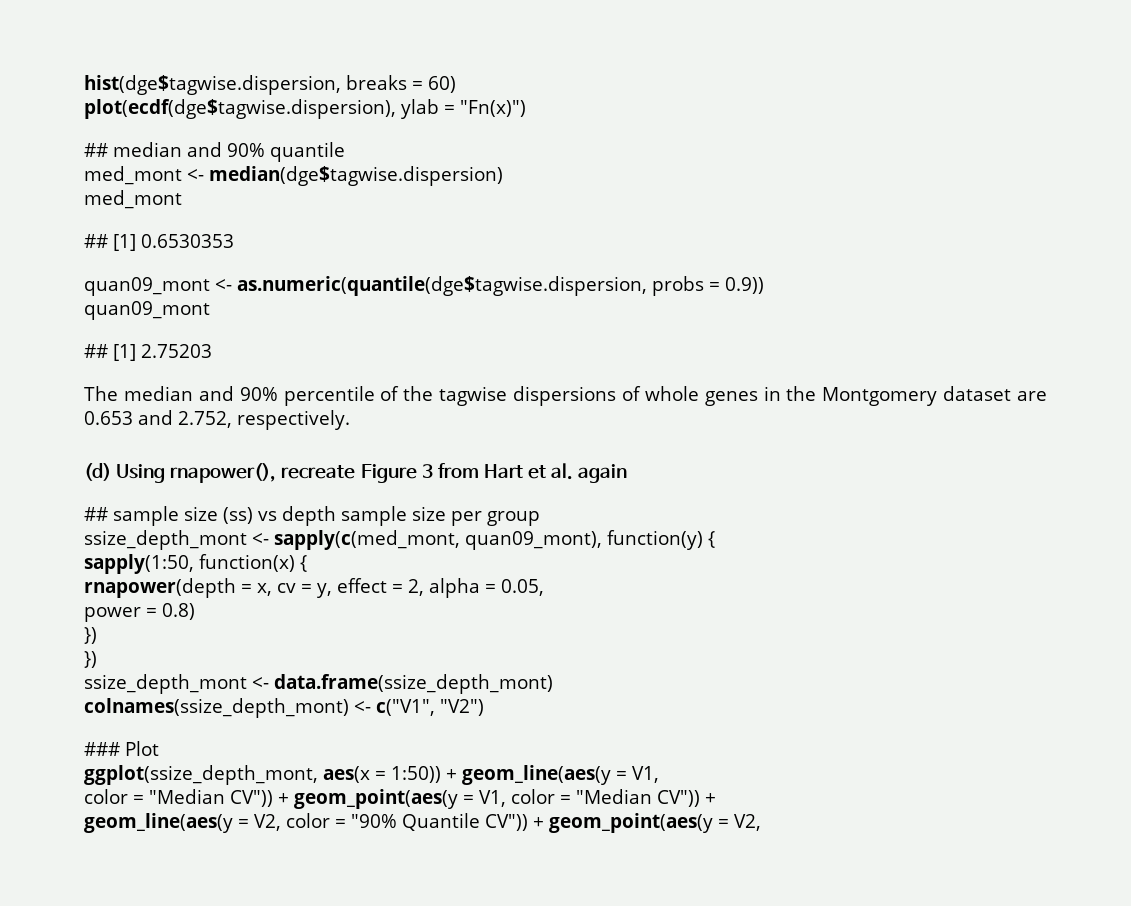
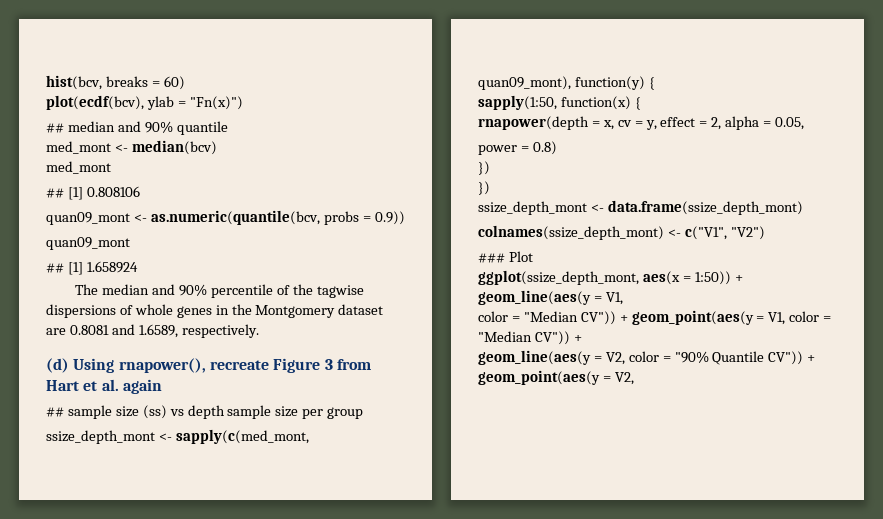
[84,75,341,95] hist(dge$tagwise.dispersion, -> [46,75,102,90] hist(bcv,
[84,99,396,119] plot(ecdf(dge$tagwise.dispersion), -> [46,95,144,110] plot(ecdf(bcv),
[209,166,503,186] median(dge$tagwise.dispersion) -> [131,140,217,155] median(bcv)
[141,234,234,248] 0.6530353 -> [86,186,140,197] 0.808106
[237,276,647,296] as.numeric(quantile(dge$tagwise.dispersion, -> [150,210,320,225] as.numeric(quantile(bcv,
[141,344,212,358] 2.75203 -> [86,261,138,273] 1.658924
[84,410,232,428] 0.653 and 2.752, -> [69,324,178,338] 0.8081 and 1.6589,

